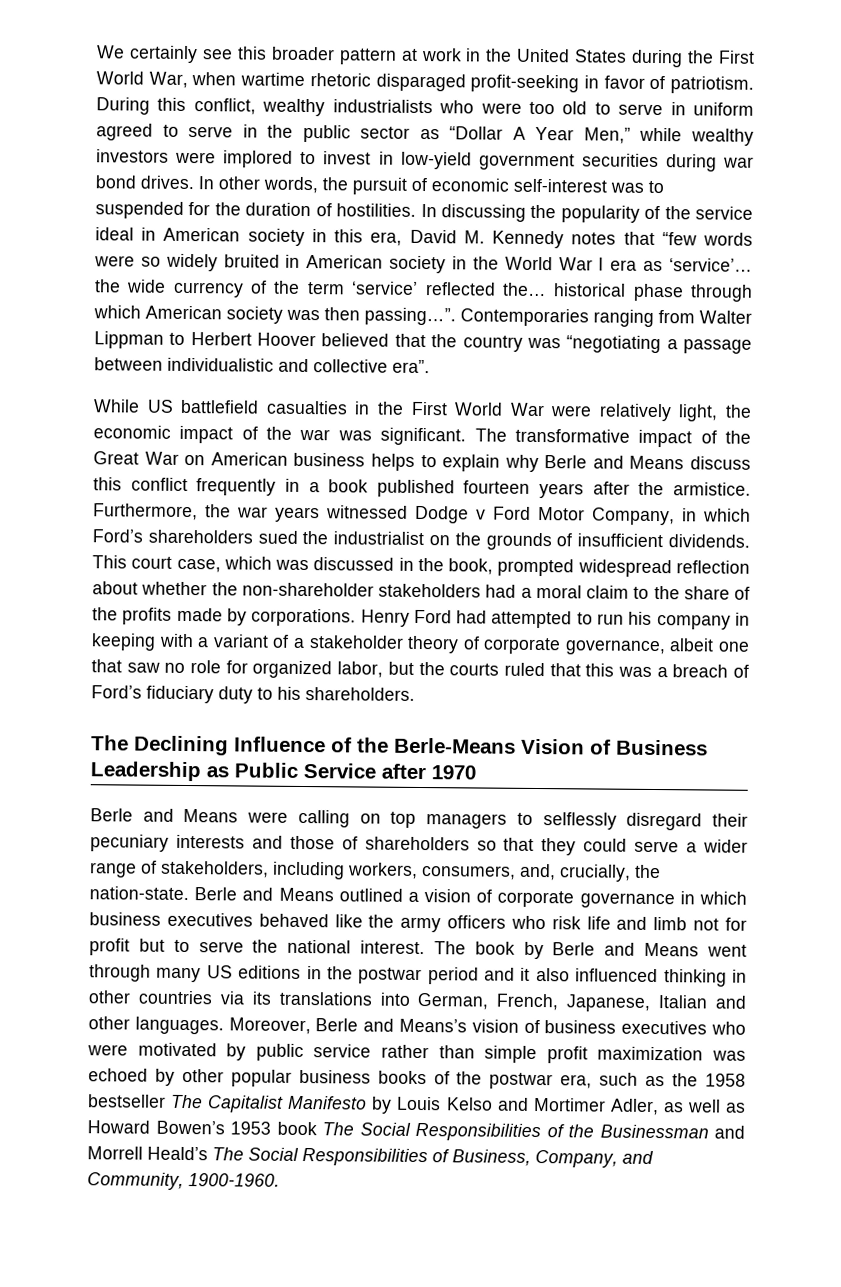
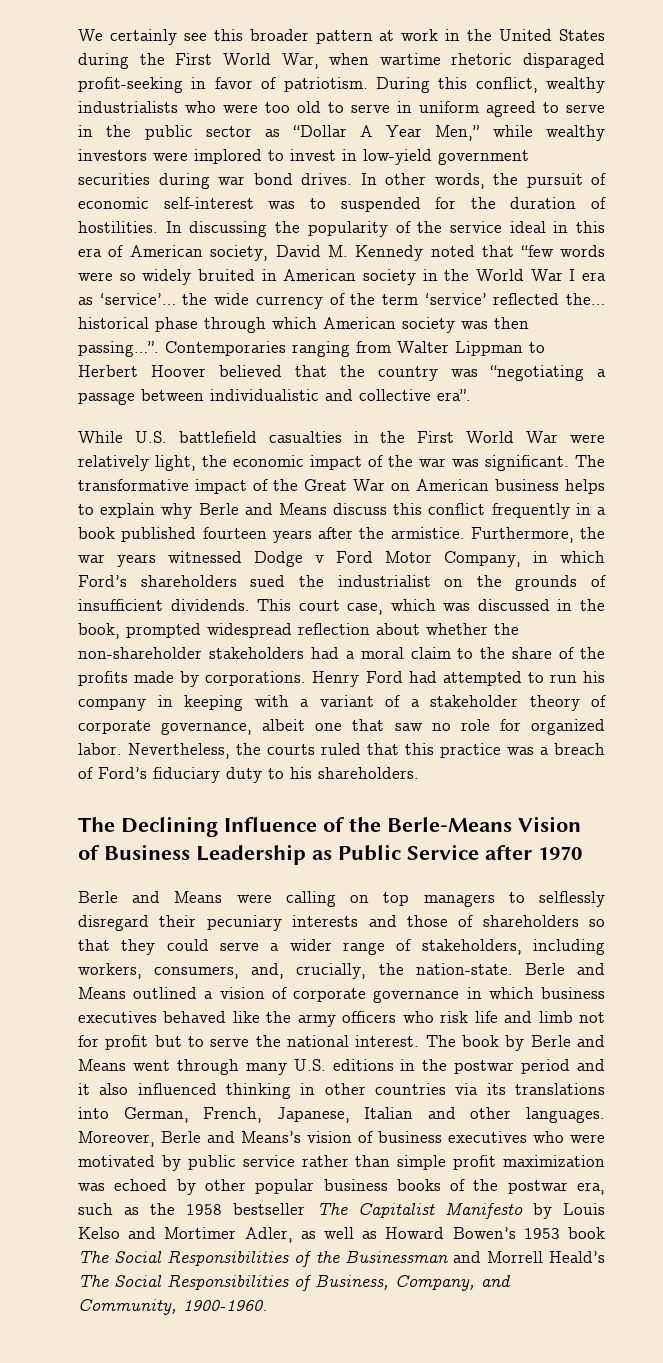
[163,227,403,246] American society in this era, -> [575,221,605,233] [78,245,269,261] this era of American society,
[571,232,617,245] notes -> [430,245,475,257] noted
[146,399,174,413] US -> [134,431,167,443] U.S.
[337,661,414,678] labor, but -> [78,743,230,759] labor. Nevertheless,
(615, 670) none -> [440,743,501,758] practice
[206,965,233,979] US -> [293,1059,326,1071] U.S.

